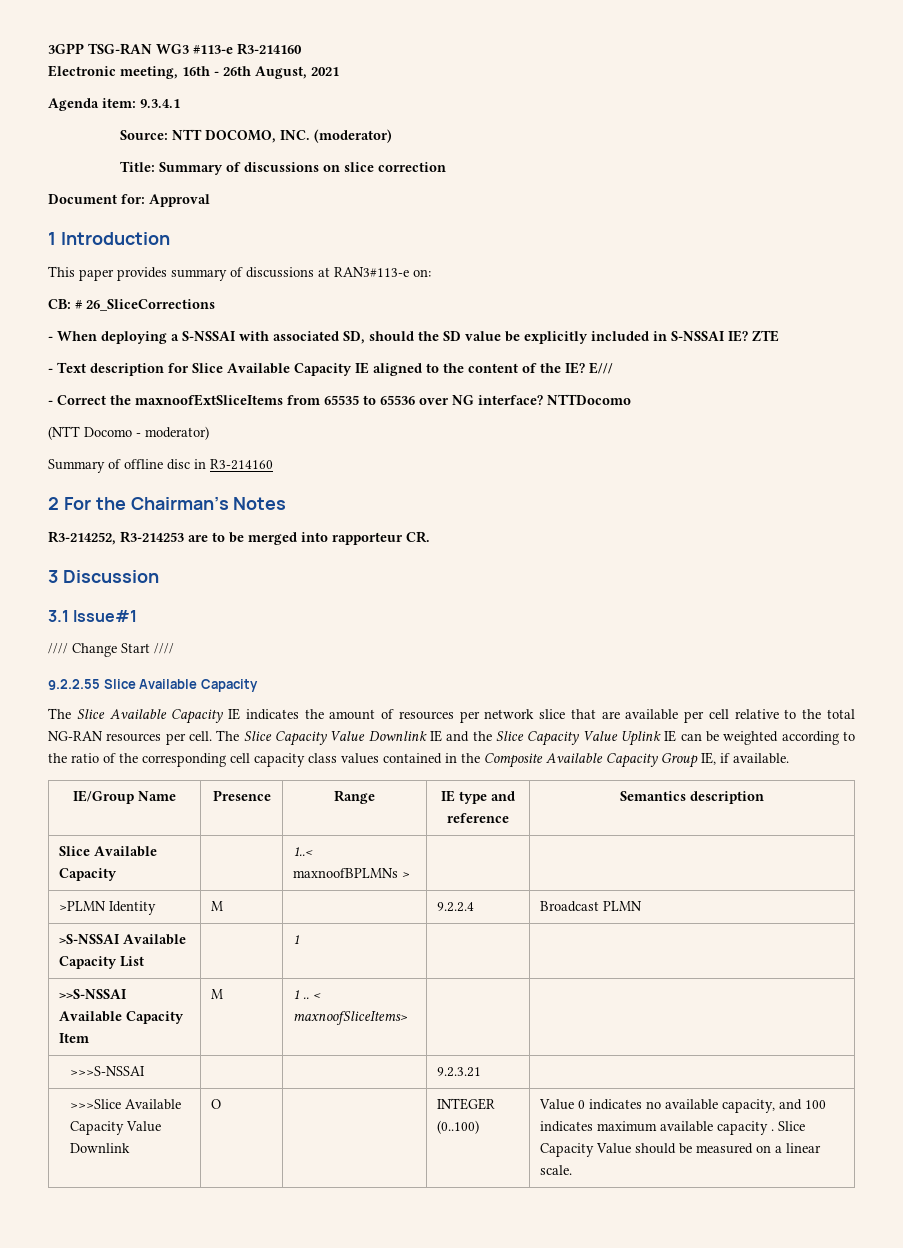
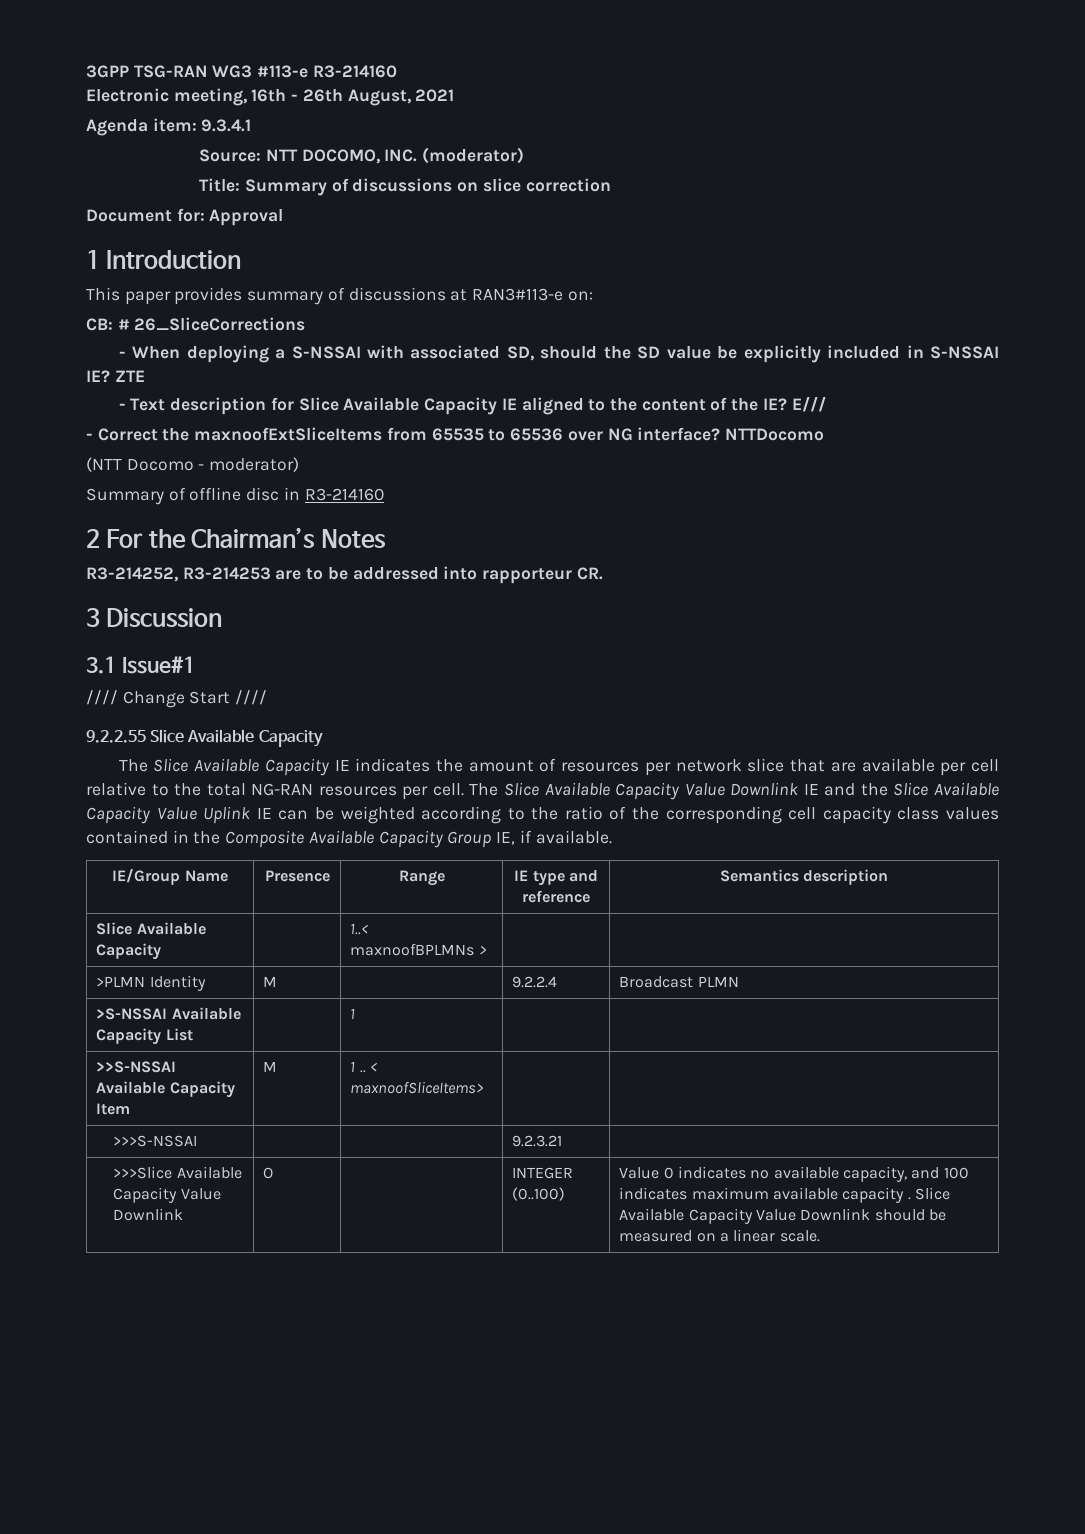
[248,532,297,545] merged -> [352,567,439,580] addressed
(272, 736) none -> [544,782,610,796] Available
(524, 736) none -> [933,782,999,796] Available
[540,1143,632,1157] Capacity Value -> [619,1208,871,1224] Available Capacity Value Downlink

